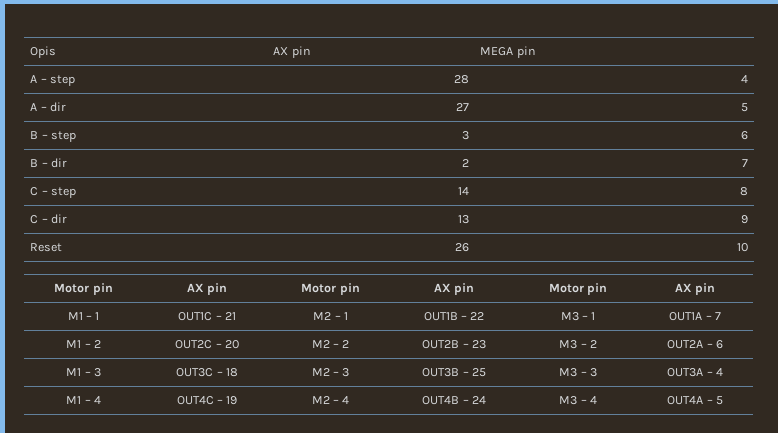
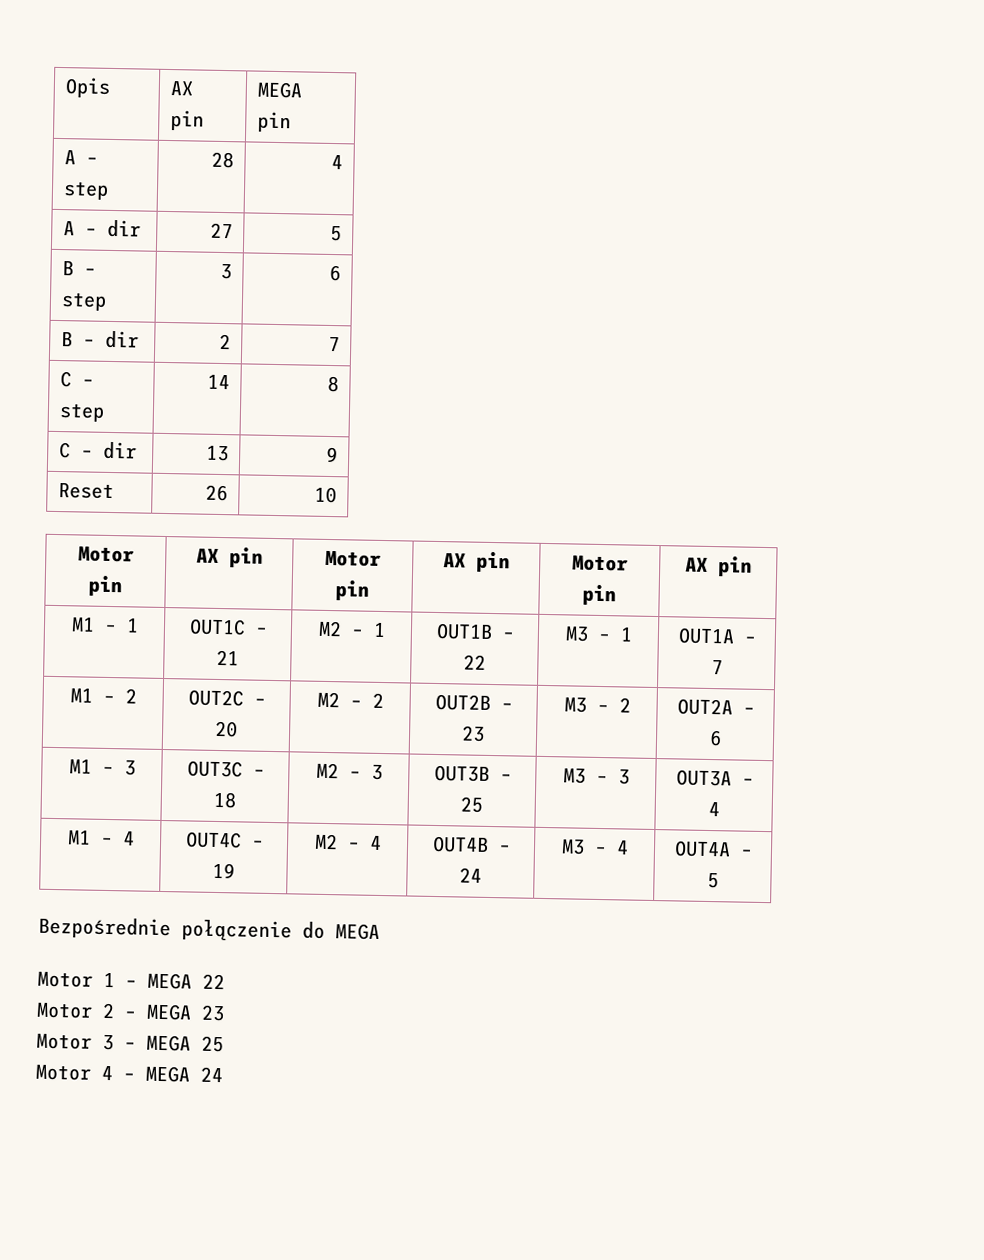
(723, 400) none -> [38,916,380,943] [37,971,225,990] [36,1002,225,1022] [36,1033,224,1053] [35,1064,223,1083] // Bezpośrednie połączenie do MEGA // Motor 1 – MEGA 22 // Motor 2 – MEGA 23 // Motor 3 – MEGA 25 // Motor 4 – MEGA 24

